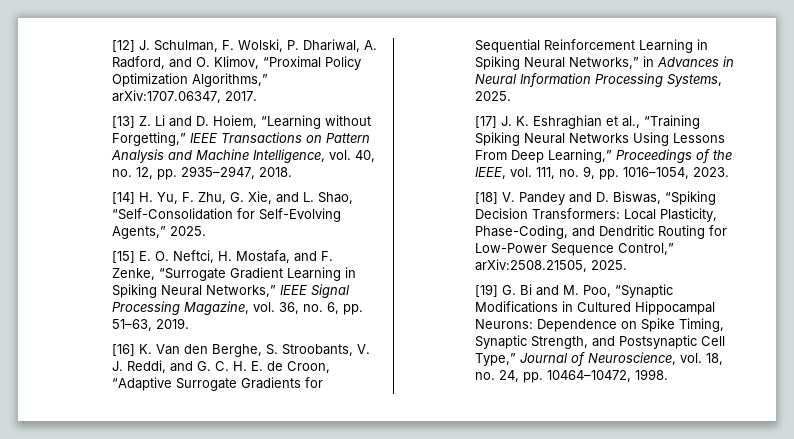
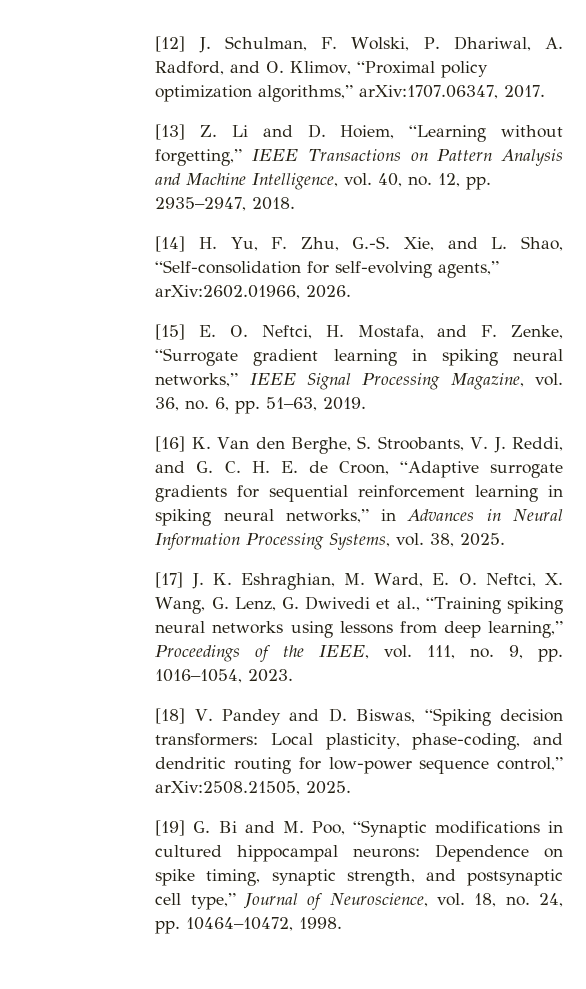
[324,56,361,70] [111,73,268,87] Policy Optimization Algorithms,” -> [441,61,489,78] [155,85,354,102] policy optimization algorithms,”
[111,132,186,146] Forgetting,” -> [155,149,243,166] forgetting,”
[229,192,244,202] G. -> [352,236,391,249] G.-S.
[111,208,341,222] [111,226,206,239] “Self-Consolidation for Self-Evolving Agents,” 2025. -> [155,260,500,278] [155,285,352,299] “Self-consolidation for self-evolving agents,” arXiv:2602.01966, 2026.
[229,267,356,281] [111,284,276,298] Gradient Learning in Spiking Neural Networks,” -> [253,349,563,366] [155,373,239,387] gradient learning in spiking neural networks,”
[175,377,323,391] [474,39,708,53] [474,56,639,70] Surrogate Gradients for Sequential Reinforcement Learning in Spiking Neural Networks,” -> [489,463,563,478] [155,485,563,502] [155,509,369,526] surrogate gradients for sequential reinforcement learning in spiking neural networks,”
(722, 80) none -> [396,533,455,547] vol. 38,
[532,115,700,129] [474,132,725,146] [474,149,612,163] Eshraghian et al., “Training Spiking Neural Networks Using Lessons From Deep Learning,” -> [240,573,564,590] [155,596,563,614] [155,621,563,638] Eshraghian, M. Ward, E. O. Neftci, X. Wang, G. Lenz, G. Dwivedi et al., “Training spiking neural networks using lessons from deep learning,”
[474,208,717,222] [474,225,727,239] [474,243,674,256] Decision Transformers: Local Plasticity, Phase-Coding, and Dendritic Routing for Low-Power Sequence Control,” -> [500,709,563,722] [155,733,563,750] [155,757,563,774] decision transformers: Local plasticity, phase-coding, and dendritic routing for low-power sequence control,”
[474,301,715,315] [474,318,724,332] [474,335,725,349] [474,353,516,366] Modifications in Cultured Hippocampal Neurons: Dependence on Spike Timing, Synaptic Strength, and Postsynaptic Cell Type,” -> [434,821,563,834] [155,844,563,862] [155,869,563,886] [155,893,236,910] modifications in cultured hippocampal neurons: Dependence on spike timing, synaptic strength, and postsynaptic cell type,”

